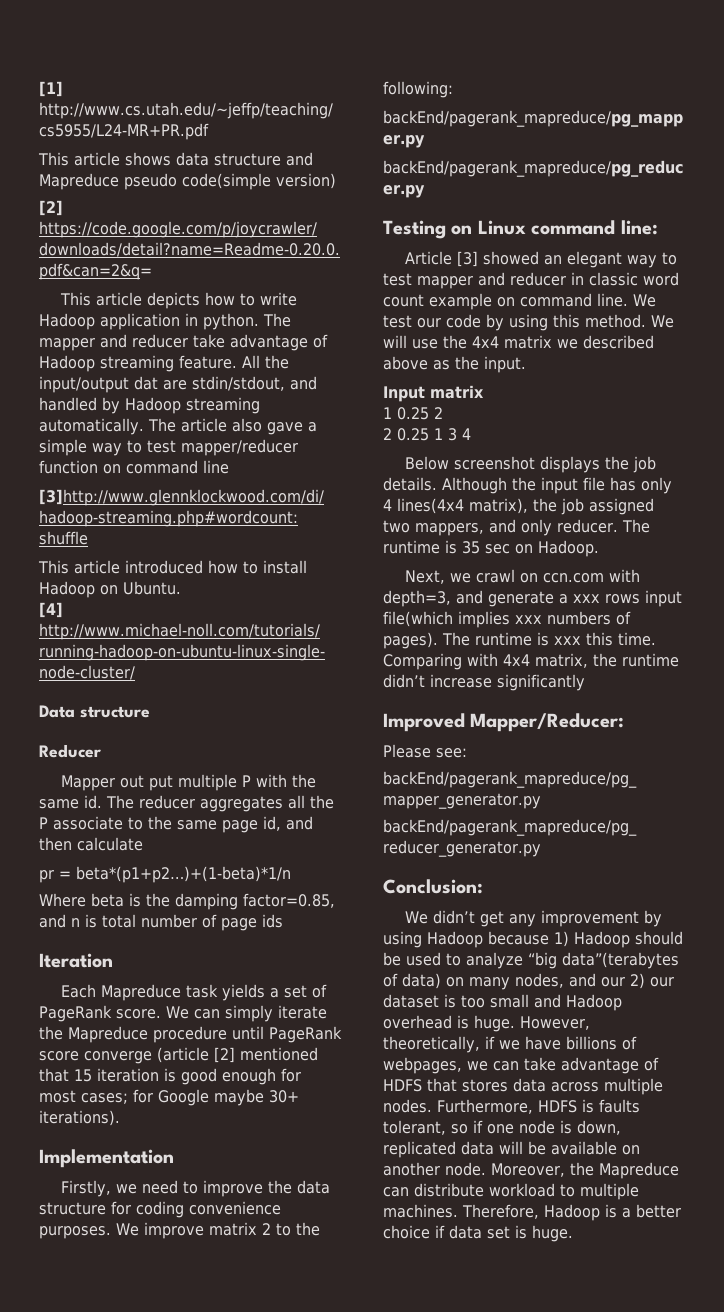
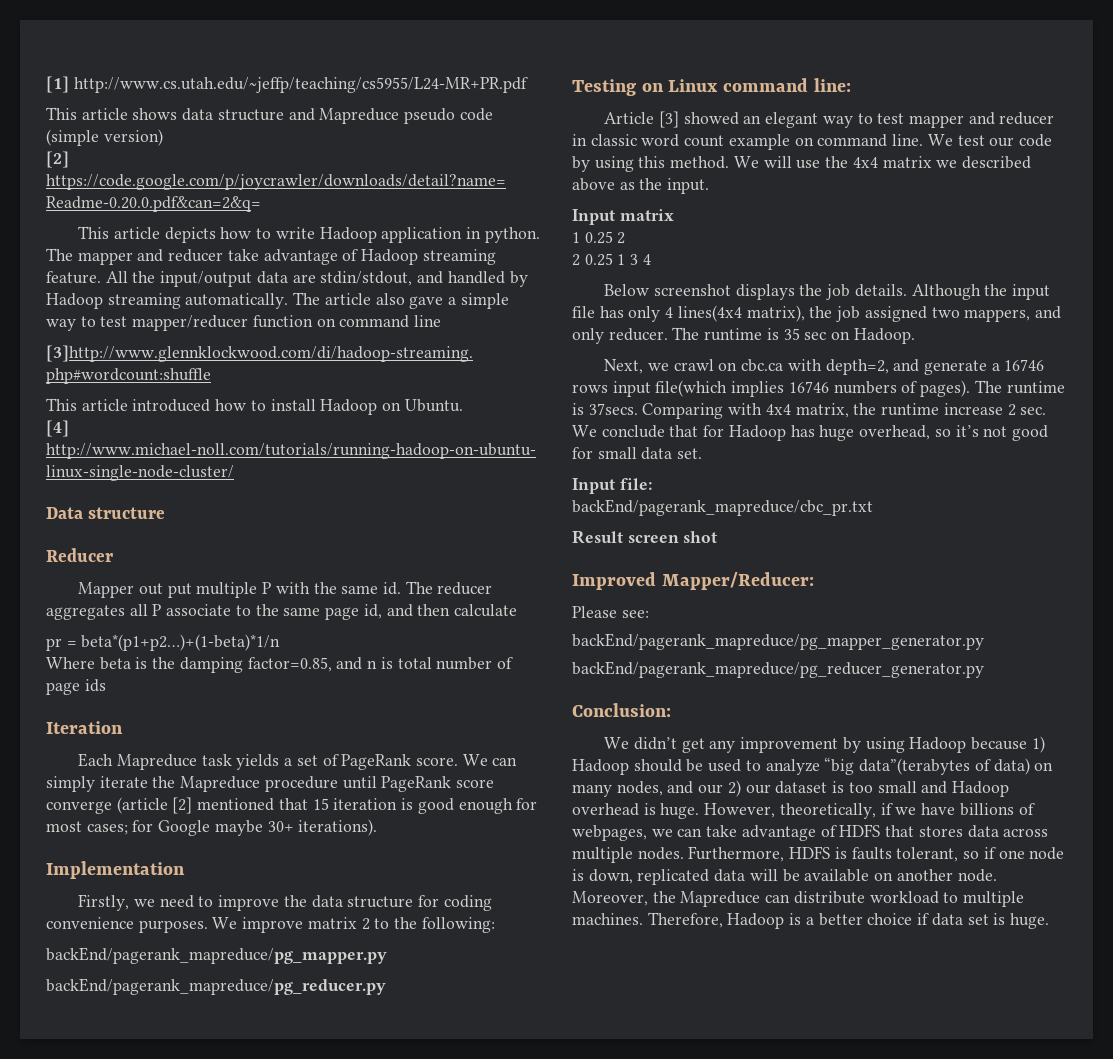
[182,173,271,190] code(simple -> [459,108,493,121] [46,129,99,146] code (simple
[134,376,158,390] dat -> [256,271,288,284] data
[310,795,334,809] the -> (148, 610) none
[542,569,640,583] [383,590,451,607] ccn.com with depth=3, -> [741,359,889,375] cbc.ca with depth=2,
[573,594,600,603] xxx -> [1004,359,1045,371] 16746
[515,615,542,624] xxx -> [788,381,829,393] 16746
[554,632,656,646] xxx this time. -> [588,403,638,415] 37secs.
[383,674,585,691] didn’t increase significantly -> [943,403,1047,416] [572,425,1048,441] [572,447,703,460] [572,478,652,494] [572,499,873,516] [572,530,718,544] increase 2 sec. We conclude that for Hadoop has huge overhead, so it’s not good for small data set. // Input file: // backEnd/pagerank_mapreduce/cbc_pr.txt // Result screen shot

